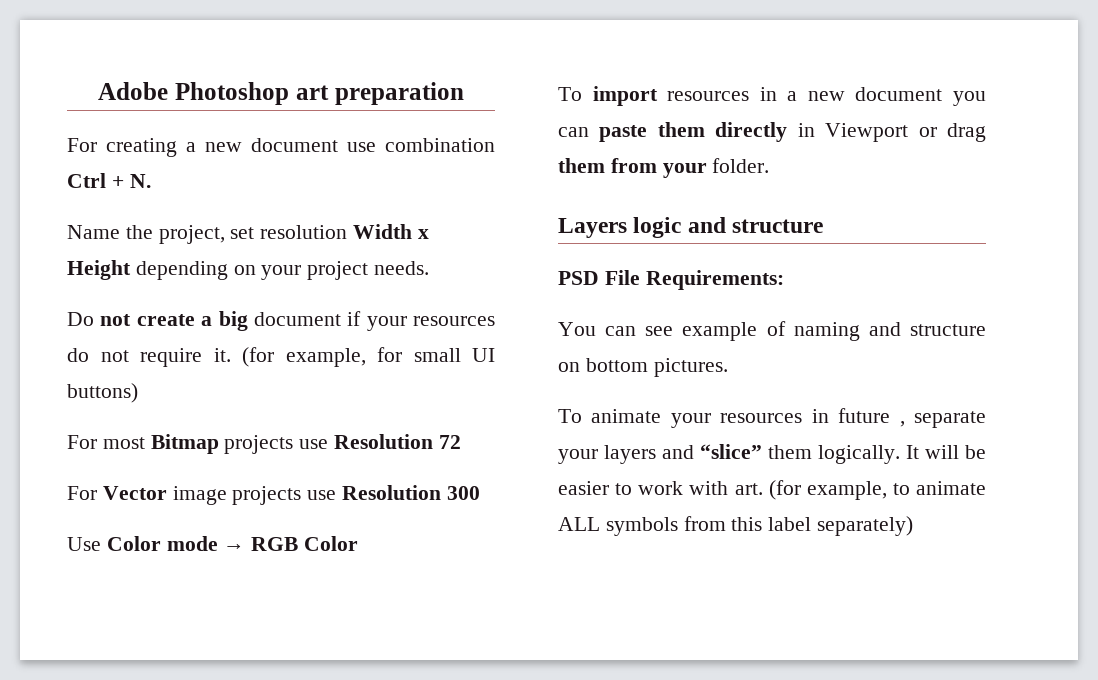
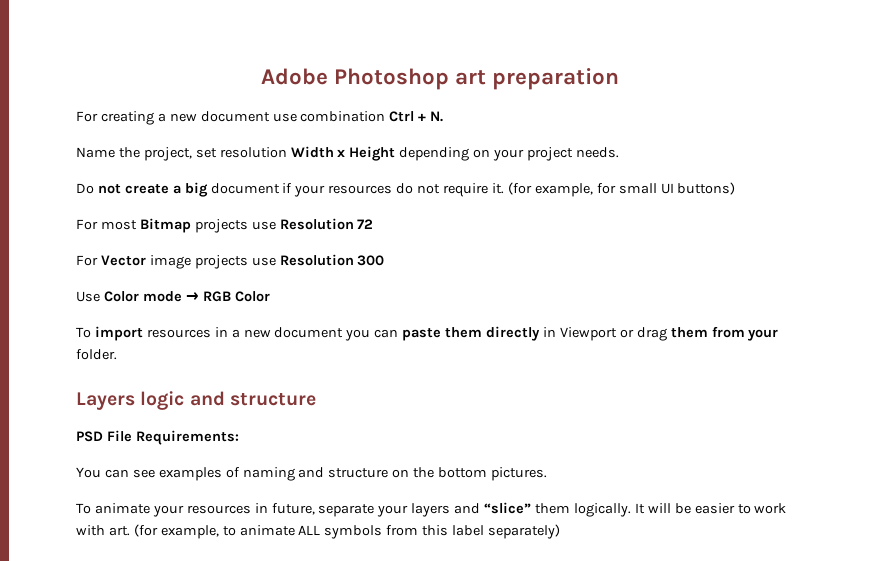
[682,322,758,341] example -> [158,467,222,481] examples
(580, 367) none -> [413,467,435,478] the
[838,408,905,427] future , -> [271,503,315,515] future,

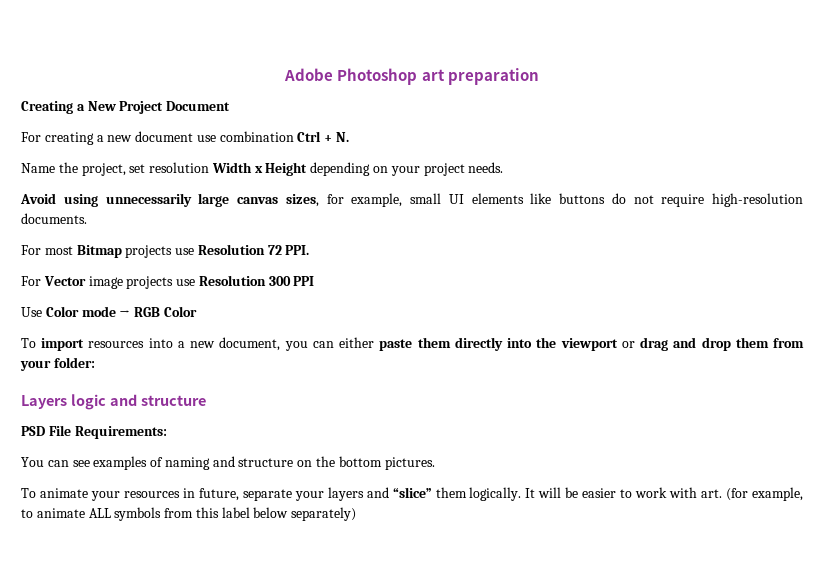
(620, 79) none -> [21,101,231,114] // Creating a New Project Document
[76,182,736,197] Do not create a big document if your resources do not require it. (for example, for small UI buttons) -> [20,193,803,207] [21,213,87,224] Avoid using unnecessarily large canvas sizes, for example, small UI elements like buttons do not require high-resolution documents.
(374, 224) none -> [285,245,310,255] PPI.
(385, 260) none -> [293,276,315,286] PPI
[214,327,344,338] in a new document -> [148,337,281,351] into a new document,
(399, 333) none -> [339,337,375,348] either
[542,327,667,341] in Viewport or drag -> [507,337,731,351] into the viewport or drag and drop
[76,349,117,360] folder. -> [53,357,95,368] folder:
(485, 530) none -> [253,507,289,518] below

